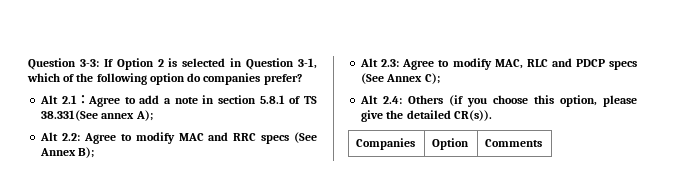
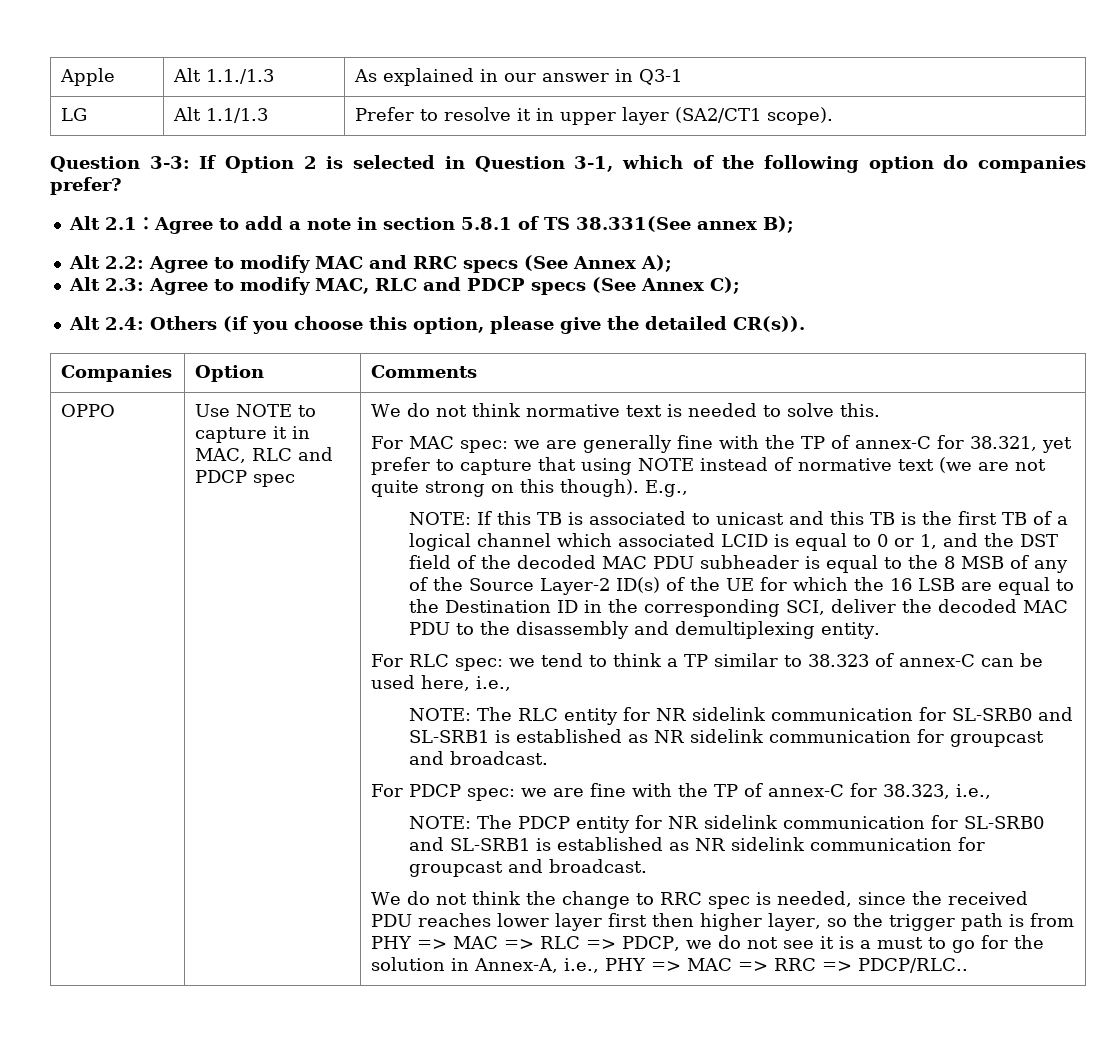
(28, 64) none -> [60,68,116,86] [173,68,275,84] [354,68,683,86] [61,108,88,121] [173,107,269,123] [355,107,834,125] Apple | Alt 1.1./1.3 | As explained in our answer in Q3-1 // LG | Alt 1.1/1.3 | Prefer to resolve it in upper layer (SA2/CT1 scope). //
[135,110,153,121] A); -> [762,216,794,233] B);
[78,147,95,158] B); -> [640,255,672,272] A);
(543, 143) none -> [61,404,116,417] [195,404,317,417] [195,426,311,443] [195,447,334,463] [195,470,296,487] [371,403,881,417] [371,435,1073,453] [371,457,1047,475] [371,479,689,497] [408,511,1068,525] [408,533,1058,551] [408,555,1068,573] [408,577,1074,595] [408,599,1068,617] [408,621,880,639] [371,653,1044,671] [371,675,512,691] [408,707,1073,725] [408,729,1044,747] [408,751,548,765] [371,783,992,801] [408,815,1044,833] [408,837,985,851] [408,859,647,877] [371,891,1029,909] [371,913,1075,931] [371,935,1044,953] [371,957,969,973] // OPPO | Use NOTE to capture it in MAC, RLC and PDCP spec | We do not think normative text is needed to solve this. // For MAC spec: we are generally fine with the TP of annex-C for 38.321, yet prefer to capture that using NOTE instead of normative text (we are not quite strong on this though). E.g., // NOTE: If this TB is associated to unicast and this TB is the first TB of a logical channel which associated LCID is equal to 0 or 1, and the DST field of the decoded MAC PDU subheader is equal to the 8 MSB of any of the Source Layer-2 ID(s) of the UE for which the 16 LSB are equal to the Destination ID in the corresponding SCI, deliver the decoded MAC PDU to the disassembly and demultiplexing entity. // For RLC spec: we tend to think a TP similar to 38.323 of annex-C can be used here, i.e., // NOTE: The RLC entity for NR sidelink communication for SL-SRB0 and SL-SRB1 is established as NR sidelink communication for groupcast and broadcast. // For PDCP spec: we are fine with the TP of annex-C for 38.323, i.e., // NOTE: The PDCP entity for NR sidelink communication for SL-SRB0 and SL-SRB1 is established as NR sidelink communication for groupcast and broadcast. // We do not think the change to RRC spec is needed, since the received PDU reaches lower layer first then higher layer, so the trigger path is from PHY => MAC => RLC => PDCP, we do not see it is a must to go for the solution in Annex-A, i.e., PHY => MAC => RRC => PDCP/RLC..

